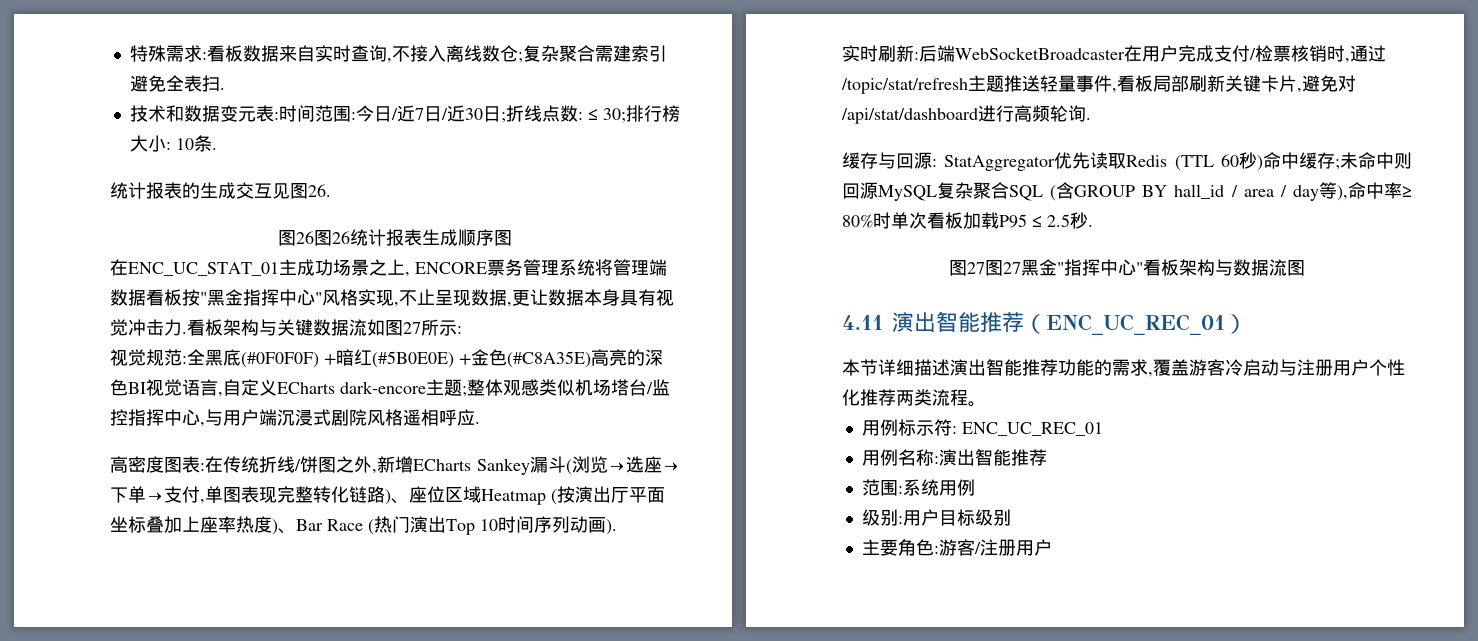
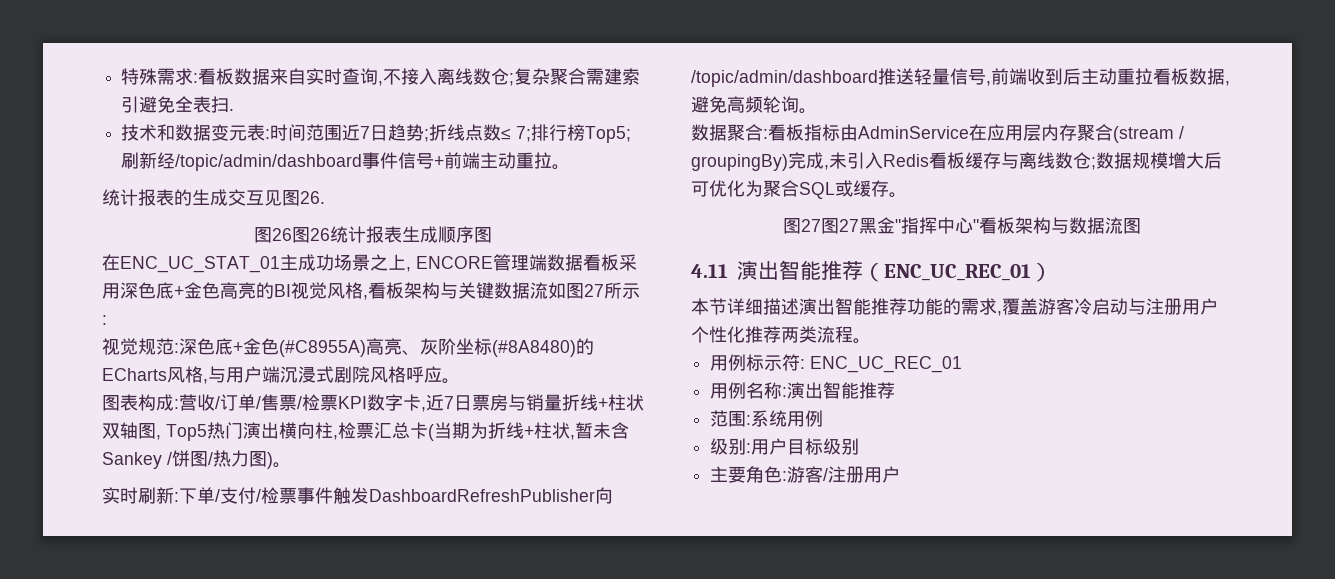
[350,105,680,123] [129,135,217,152] :今日/近7日/近30日;折线点数: ≤ 30;排行榜大小: 10条. -> [342,124,632,143] [121,152,571,171] 近7日趋势;折线点数≤ 7;排行榜Top5;刷新经/topic/admin/dashboard事件信号+前端主动重拉。
[487,259,667,276] [110,289,674,307] [110,319,187,336] 票务管理系统将管理端数据看板按"黑金指挥中心"风格实现,不止呈现数据,更让数据本身具有视觉冲击力. -> [493,254,637,271] [102,282,368,300] 管理端数据看板采用深色底+金色高亮的BI视觉风格,
[187,349,663,368] [110,379,670,397] [110,409,200,426] 全黑底(#0F0F0F) +暗红(#5B0E0E) +金色(#C8A35E)高亮的深色BI视觉语言,自定义ECharts dark-encore主题;整体观感类似机场塔台/监控指挥中心 -> [179,338,594,357] [102,366,203,383] 深色底+金色(#C8955A)高亮、灰阶坐标(#8A8480)的ECharts风格
[403,409,480,426] [110,456,680,475] [110,486,665,505] [110,516,617,535] [842,45,1386,63] [841,75,1356,94] [841,105,1091,124] [842,152,1412,171] [842,182,1412,201] [842,212,1093,229] 遥相呼应. // 高密度图表:在传统折线/饼图之外,新增ECharts Sankey漏斗(浏览→选座→下单→支付,单图表现完整转化链路)、座位区域Heatmap (按演出厅平面坐标叠加上座率热度)、Bar Race (热门演出Top 10时间序列动画). // 实时刷新:后端WebSocketBroadcaster在用户完成支付/检票核销时,通过/topic/stat/refresh主题推送轻量事件,看板局部刷新关键卡片,避免对/api/stat/dashboard进行高频轮询. // 缓存与回源: StatAggregator优先读取Redis (TTL 60秒)命中缓存;未命中则回源MySQL复杂聚合SQL (含GROUP BY hall_id / area / day等),命中率≥ 80%时单次看板加载P95 ≤ 2.5秒. -> [406,366,460,384] [102,394,644,412] [102,422,629,441] [102,450,291,469] [102,487,613,504] [691,68,1230,87] [691,96,817,114] [691,124,1184,143] [691,152,1222,171] [691,180,907,199] 呼应。 // 图表构成:营收/订单/售票/检票KPI数字卡,近7日票房与销量折线+柱状双轴图, Top5热门演出横向柱,检票汇总卡(当期为折线+柱状,暂未含Sankey /饼图/热力图)。 // 实时刷新:下单/支付/检票事件触发DashboardRefreshPublisher向/topic/admin/dashboard推送轻量信号,前端收到后主动重拉看板数据,避免高频轮询。 // 数据聚合:看板指标由AdminService在应用层内存聚合(stream / groupingBy)完成,未引入Redis看板缓存与离线数仓;数据规模增大后可优化为聚合SQL或缓存。

